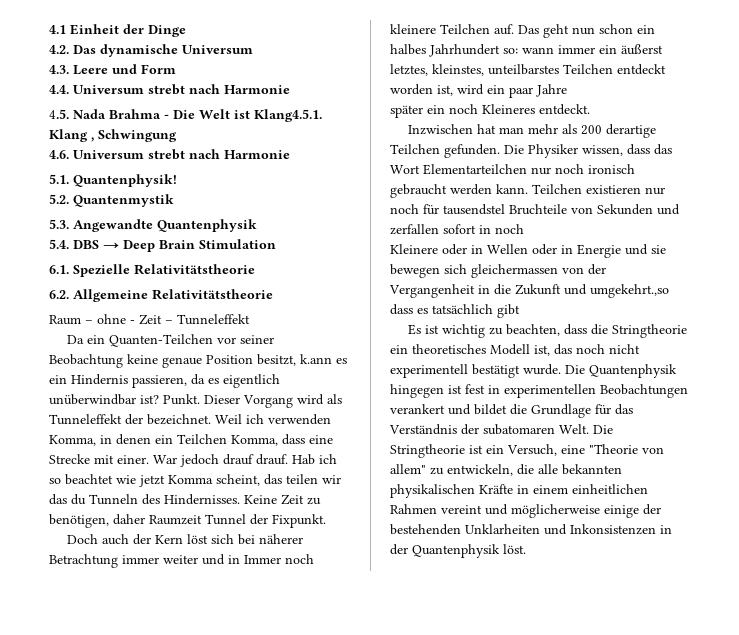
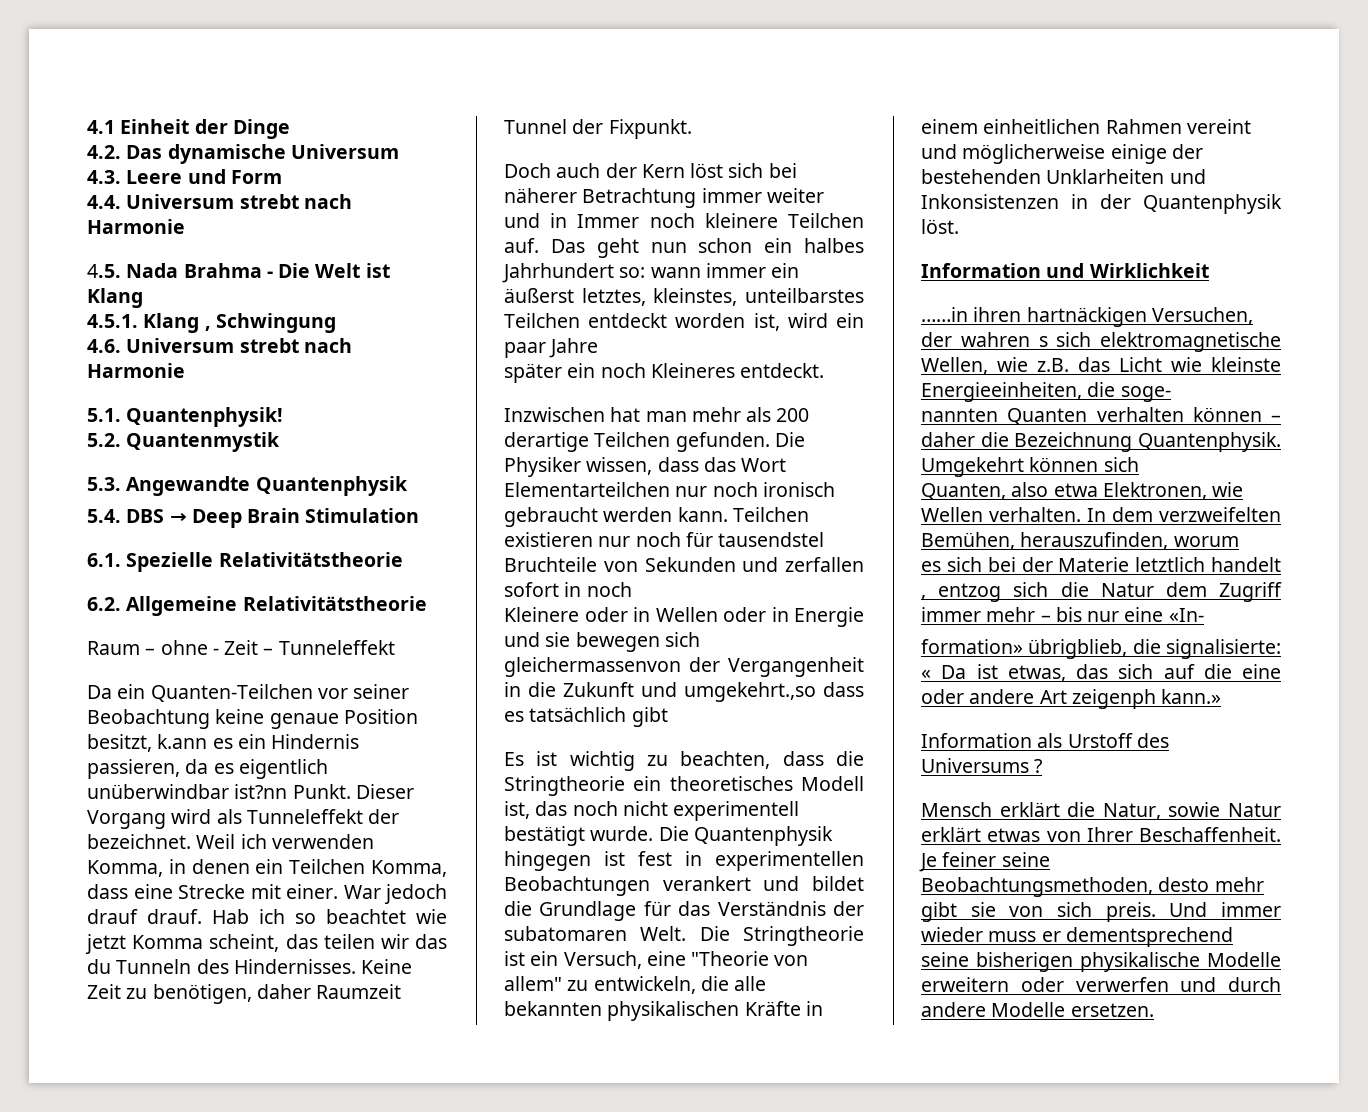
[254,109,322,122] Klang4.5.1. -> [87,288,143,308] [87,314,138,328] Klang // 4.5.1.
[140,395,159,404] ist? -> [234,784,288,799] ist?nn
[471,264,584,278] gleichermassen von -> [504,657,681,677] gleichermassenvon
(526, 549) none -> [921,263,1209,278] [921,307,1253,327] [921,332,1281,352] [921,357,1281,375] [921,382,1171,402] [921,407,1281,425] [921,432,1281,452] [921,457,1139,477] [921,482,1244,500] [921,507,1281,522] [921,532,1239,550] [921,557,1281,572] [921,582,1282,602] [921,607,1204,622] [921,639,1281,659] [921,664,1281,682] [921,689,1222,709] [921,733,1169,748] [921,758,1043,773] [921,802,1281,820] [921,827,1281,842] [919,852,1050,872] [921,877,1264,897] [921,902,1281,922] [921,927,1233,947] [921,952,1281,972] [921,977,1281,992] [921,1002,1154,1017] // Information und Wirklichkeit // ……in ihren hartnäckigen Versuchen, der wahren s sich elektromagnetische Wellen, wie z.B. das Licht wie kleinste Energieeinheiten, die soge- // nannten Quanten verhalten können – daher die Bezeichnung Quantenphysik. Umgekehrt können sich // Quanten, also etwa Elektronen, wie Wellen verhalten. In dem verzweifelten Bemühen, herauszufinden, worum // es sich bei der Materie letztlich handelt , entzog sich die Natur dem Zugriff immer mehr – bis nur eine «In- // formation» übrigblieb, die signalisierte: « Da ist etwas, das sich auf die eine oder andere Art zeigenph kann.» // Information als Urstoff des Universums ? // Mensch erklärt die Natur, sowie Natur erklärt etwas von Ihrer Beschaffenheit. Je feiner seine Beobachtungsmethoden, desto mehr gibt sie von sich preis. Und immer wieder muss er dementsprechend seine bisherigen physikalische Modelle erweitern oder verwerfen und durch andere Modelle ersetzen.

